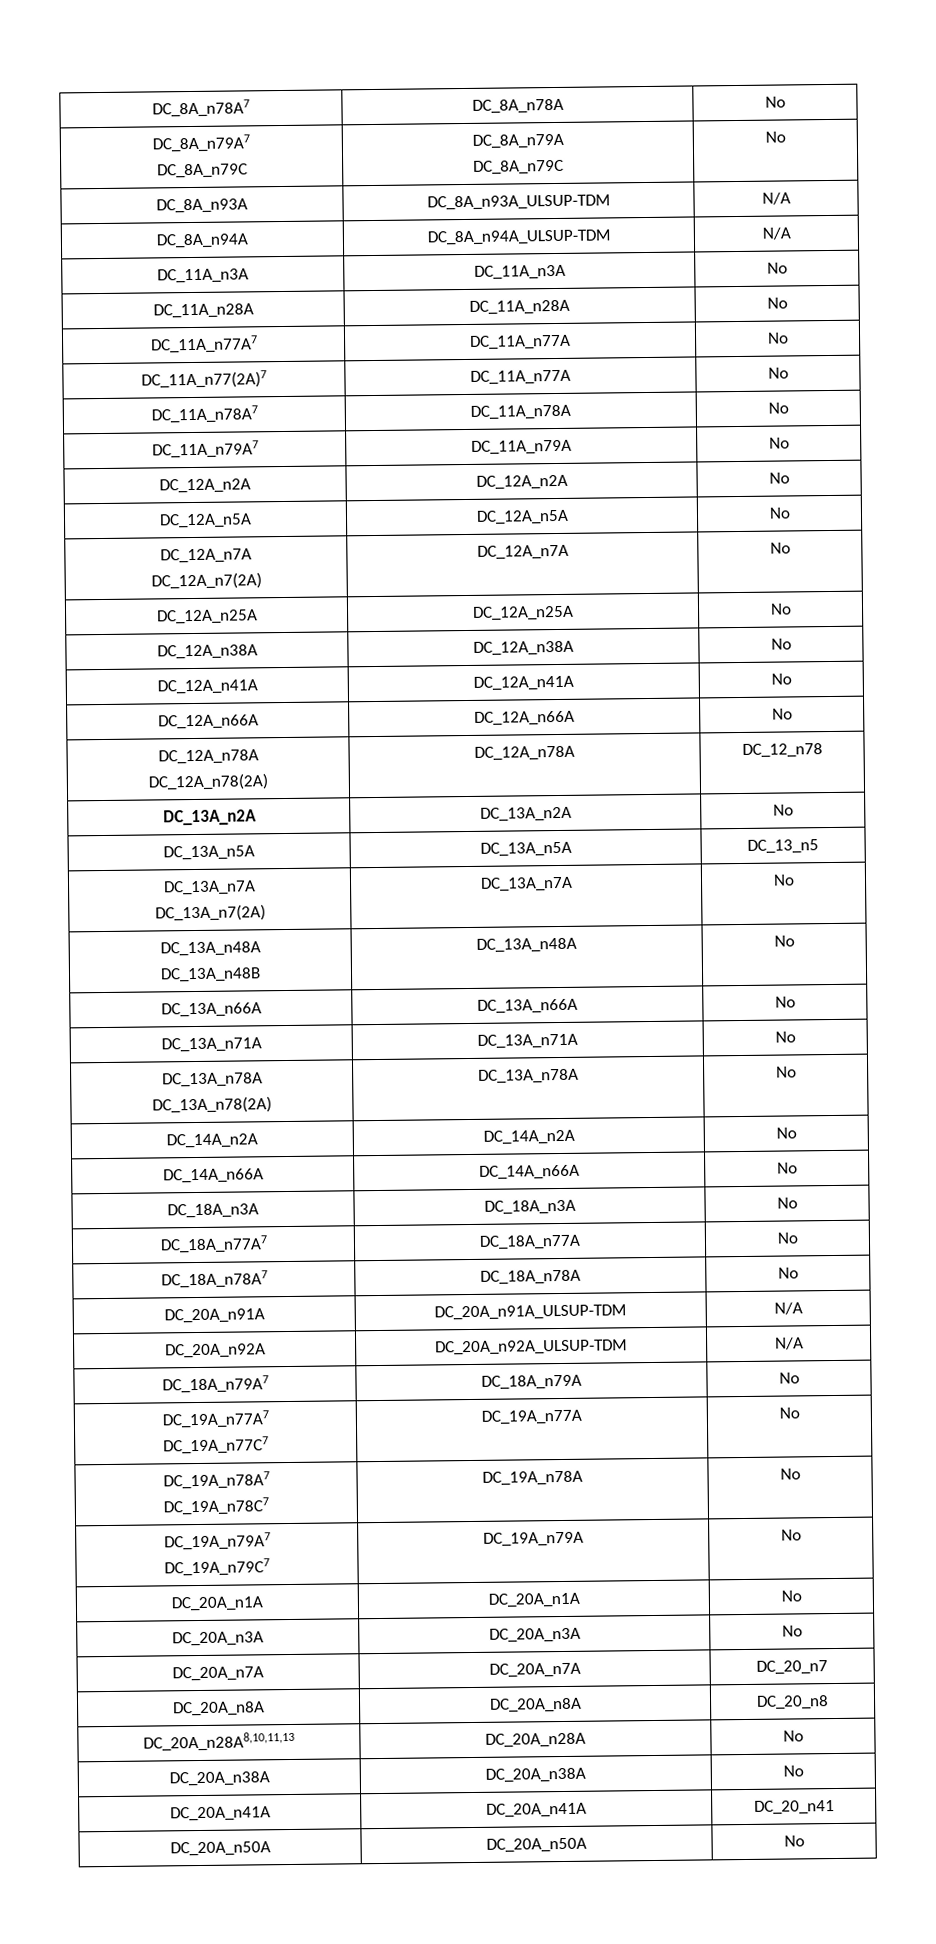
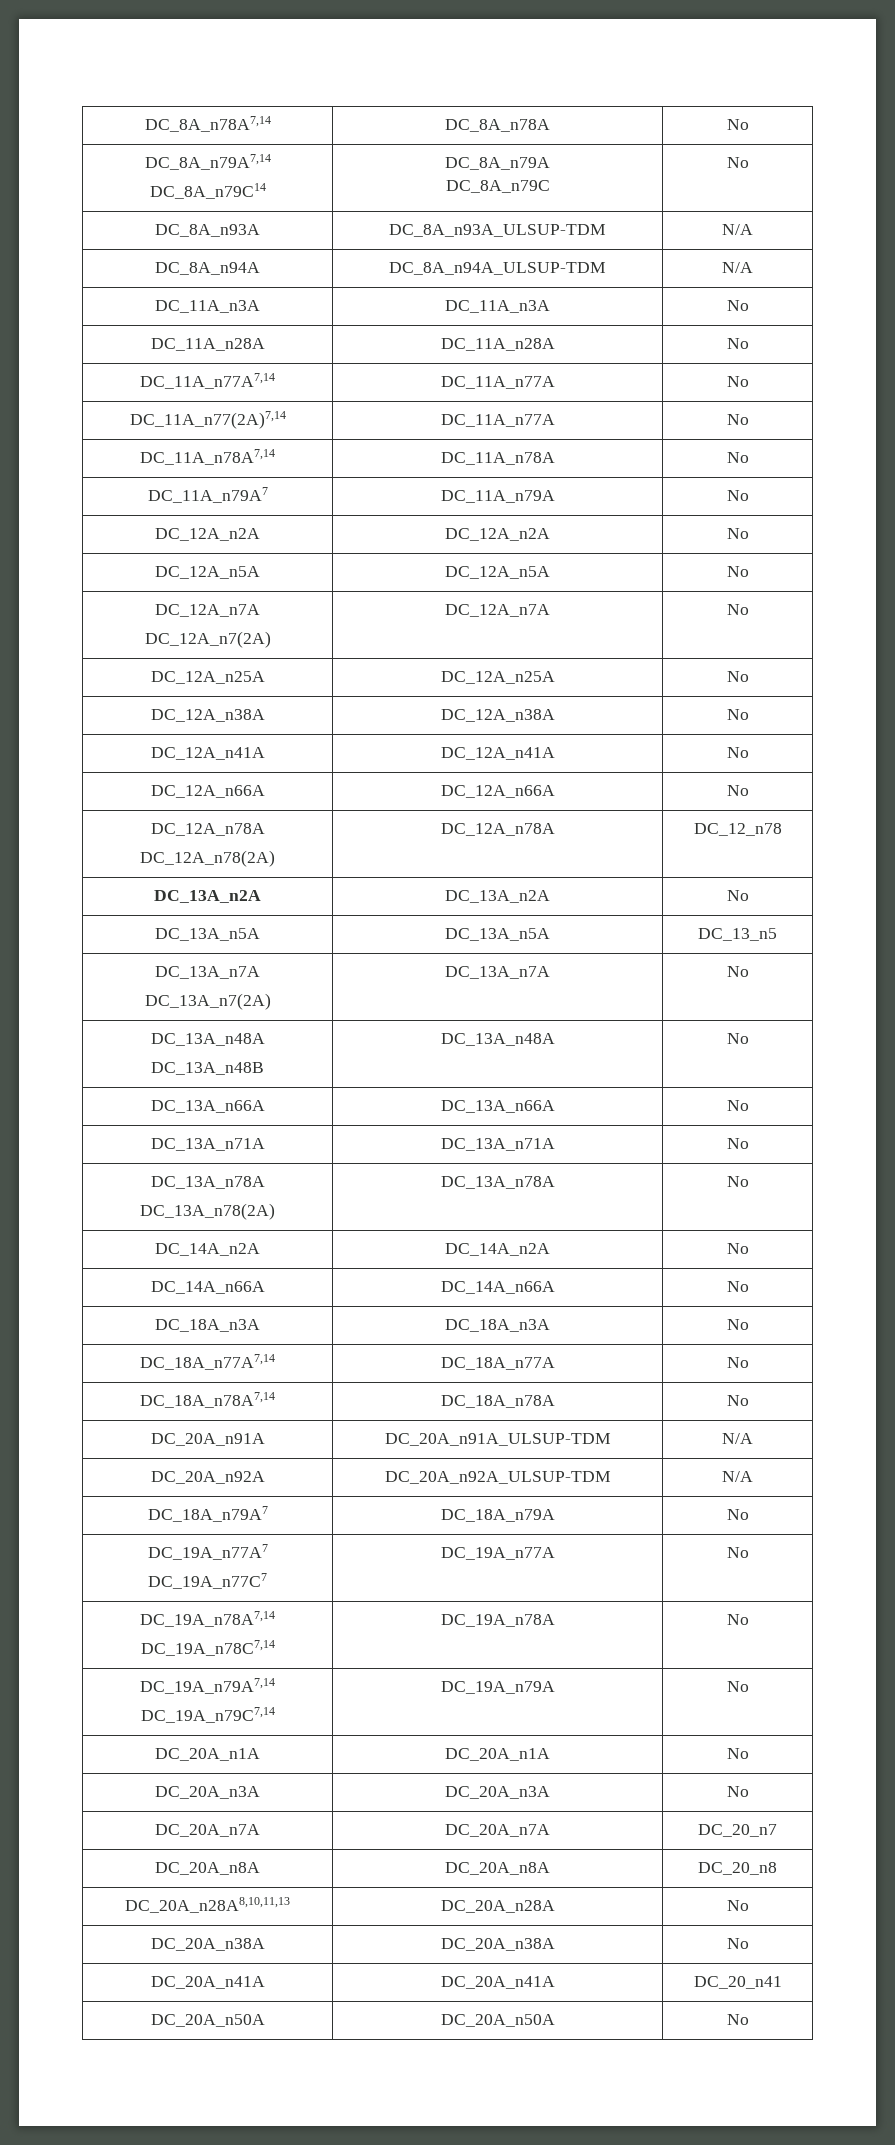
[152,99,250,118] DC_8A_n78A7 -> [144,116,271,132] DC_8A_n78A7,14
[152,134,250,153] [156,163,248,179] DC_8A_n79A7 // DC_8A_n79C -> [144,154,271,170] [149,183,266,199] DC_8A_n79A7,14 // DC_8A_n79C14
[149,335,258,354] [469,334,571,350] [766,332,789,344] [141,370,267,389] [469,369,571,385] [767,367,789,379] [150,405,258,424] DC_11A_n77A7 | DC_11A_n77A | No // DC_11A_n77(2A)7 | DC_11A_n77A | No // DC_11A_n78A7 -> [140,373,275,389] [440,376,555,389] [726,376,749,387] [129,411,286,429] [440,414,555,427] [726,414,749,425] [140,449,275,465] DC_11A_n77A7,14 | DC_11A_n77A | No // DC_11A_n77(2A)7,14 | DC_11A_n77A | No // DC_11A_n78A7,14
[159,1235,268,1254] DC_18A_n77A7 -> [140,1354,275,1370] DC_18A_n77A7,14
[160,1270,268,1289] DC_18A_n78A7 -> [140,1392,275,1408] DC_18A_n78A7,14
[162,1471,270,1490] [163,1497,269,1516] DC_19A_n78A7 // DC_19A_n78C7 -> [140,1611,275,1627] [140,1640,275,1656] DC_19A_n78A7,14 // DC_19A_n78C7,14
[163,1532,271,1551] [164,1558,270,1577] DC_19A_n79A7 // DC_19A_n79C7 -> [140,1678,275,1694] [140,1707,275,1723] DC_19A_n79A7,14 // DC_19A_n79C7,14

